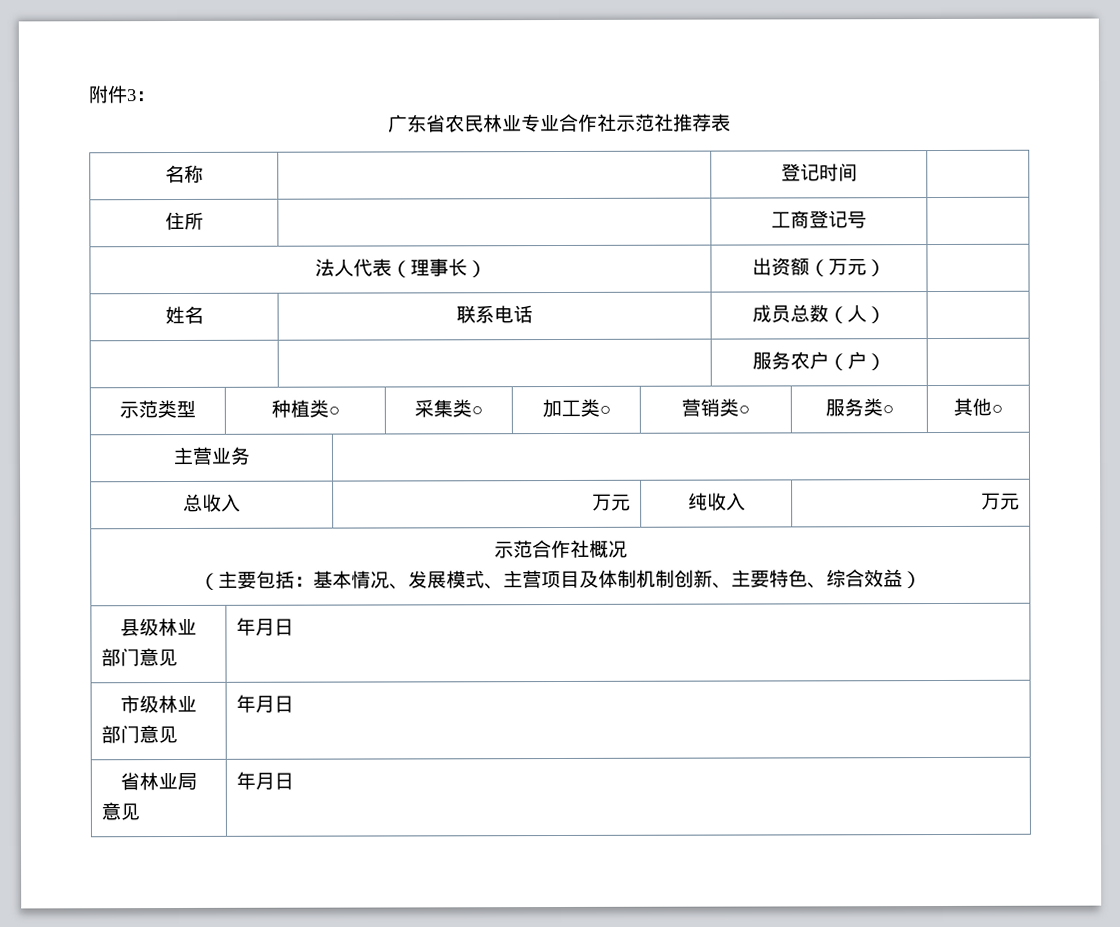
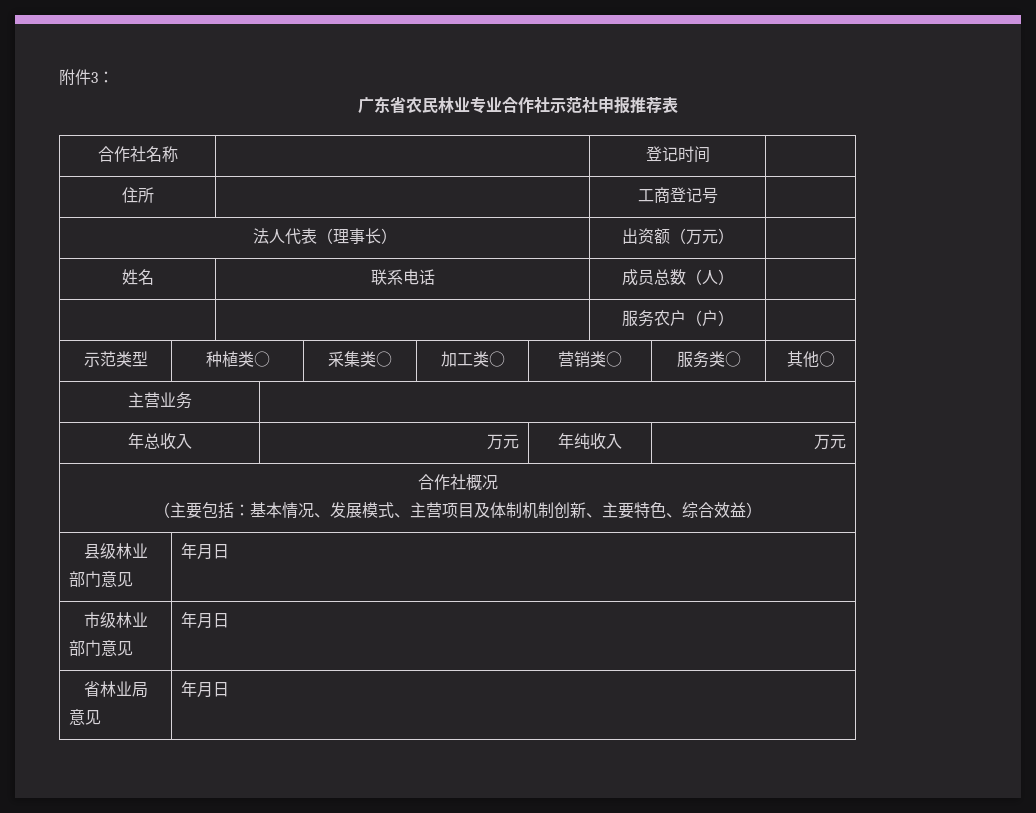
(674, 122) none -> [598,96,630,114] 申报
(731, 122) none -> [97,146,146,162] 合作社
(251, 455) none -> [127,433,144,449] 年
(631, 502) none -> [558,433,574,449] 年
[493,540,533,559] 示范 -> (847, 441) none

